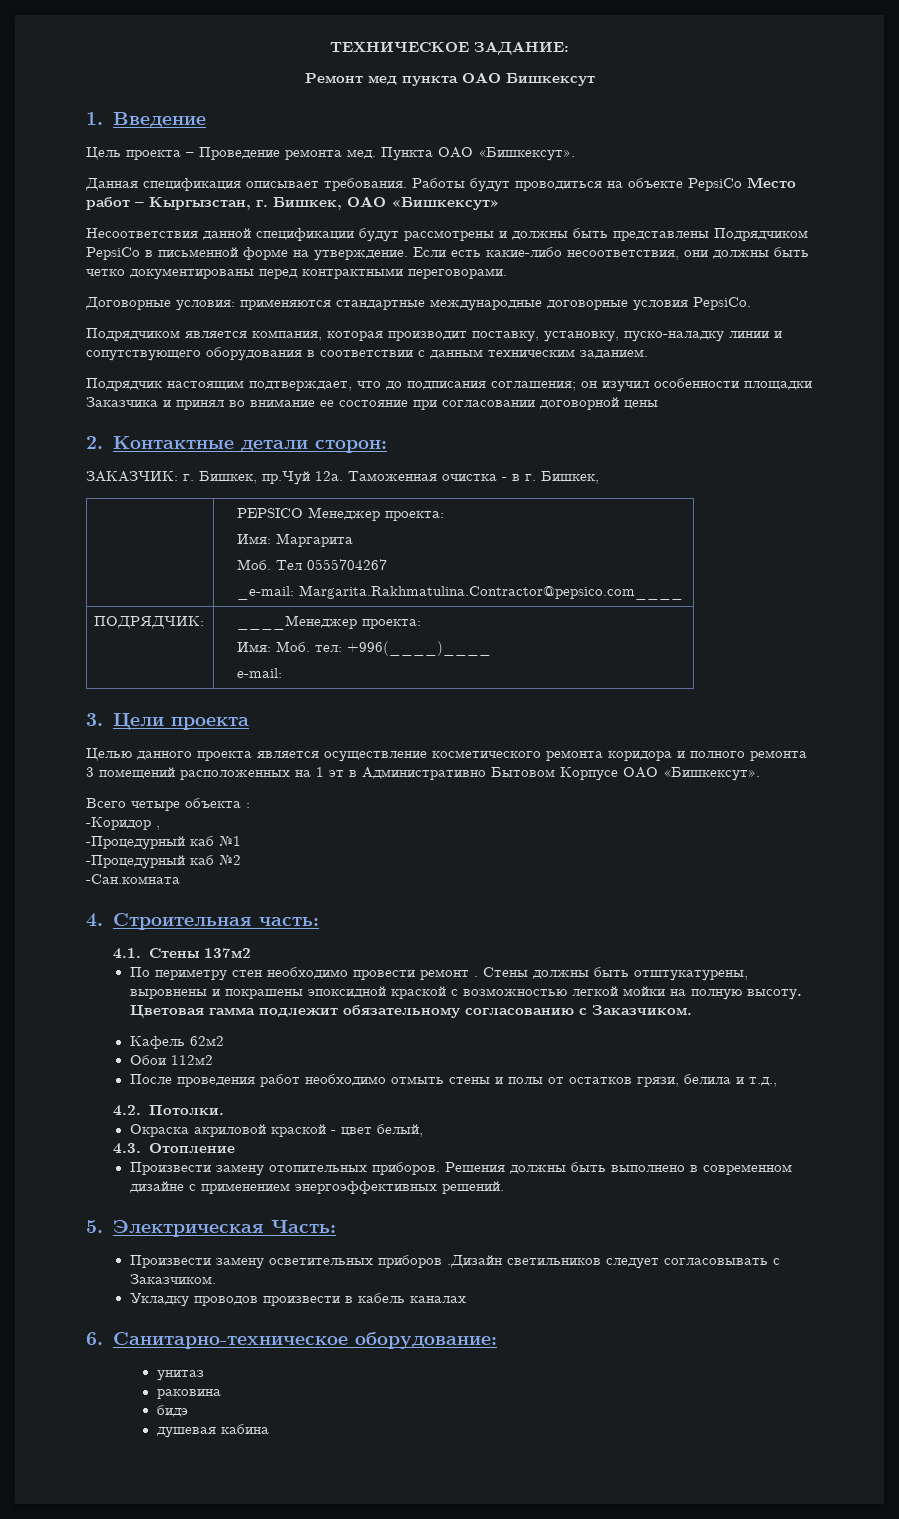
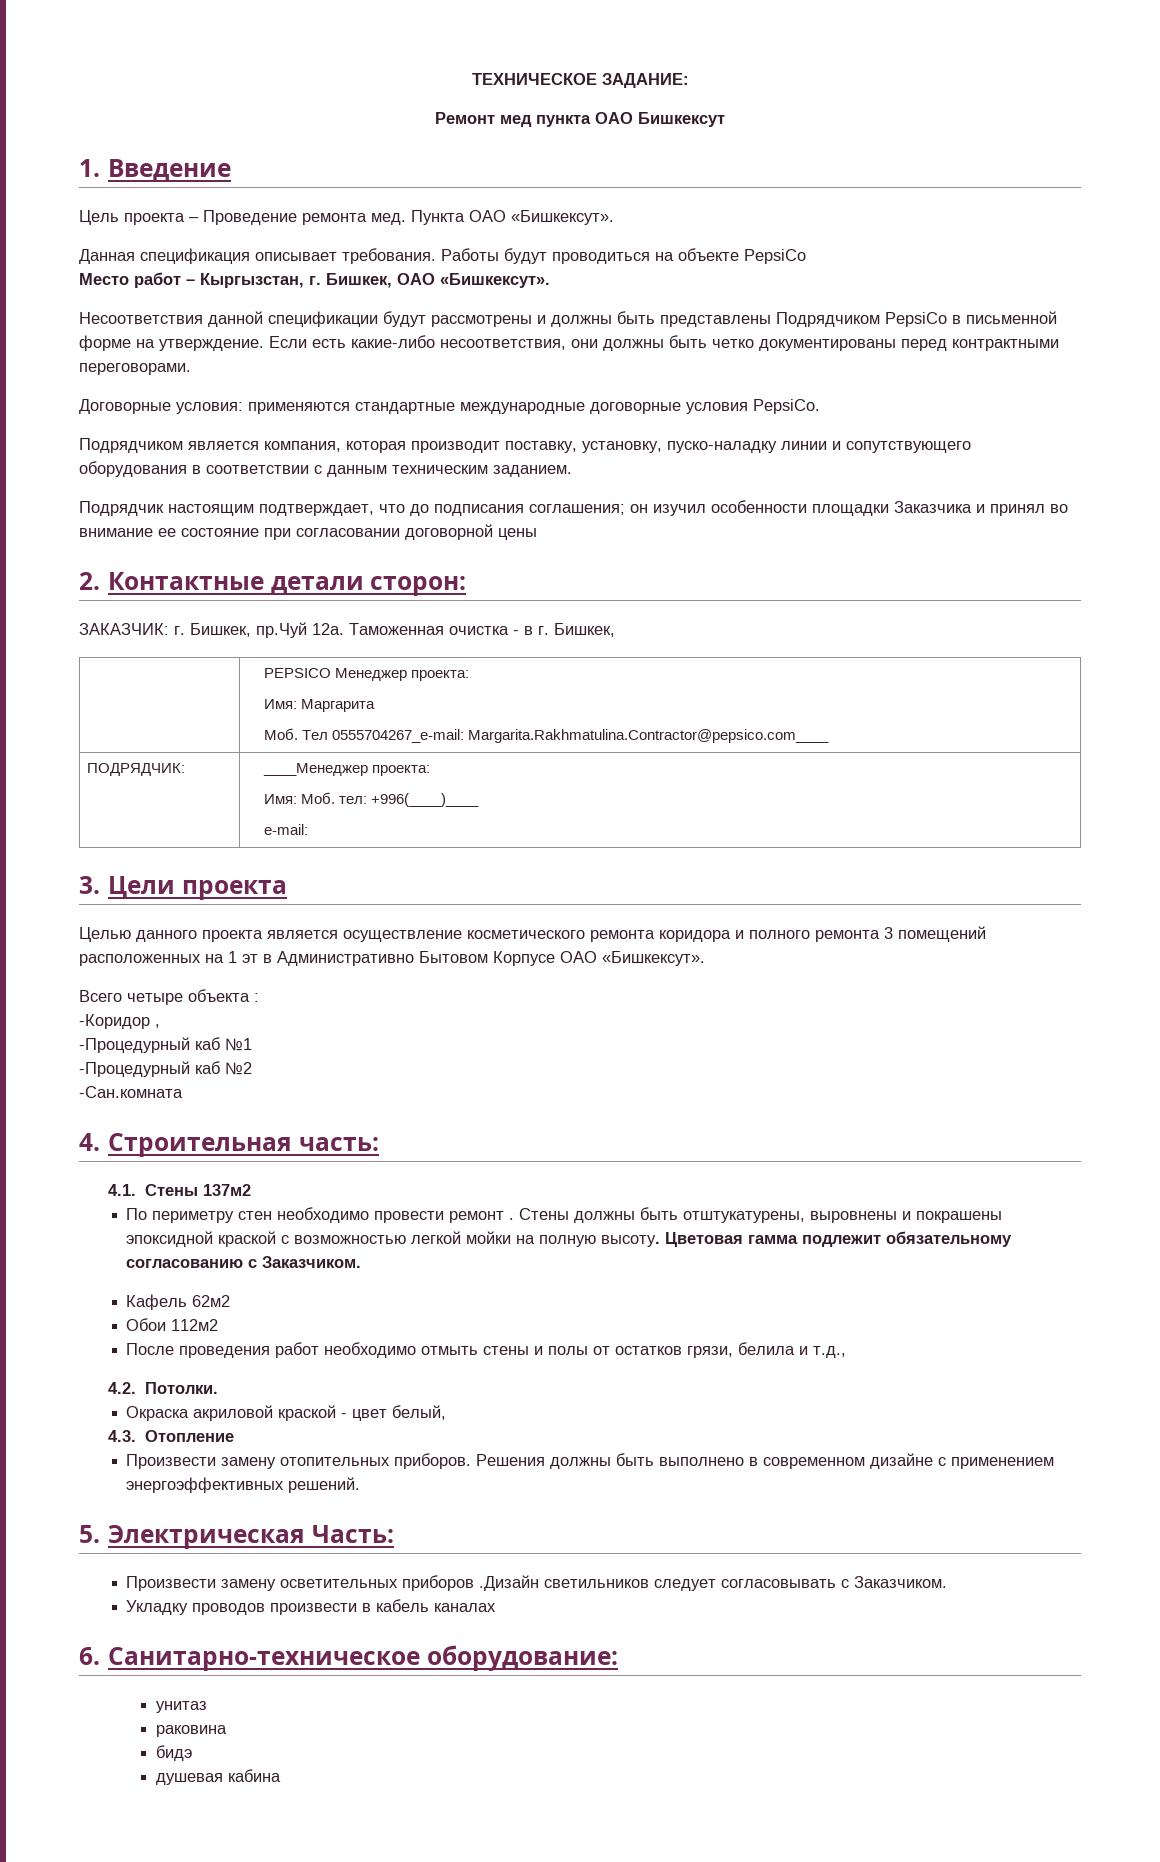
(742, 184) none -> (806, 256) //
[391,197,500,210] «Бишкексут» -> [440,273,550,288] «Бишкексут».
[307,559,388,570] [237,586,295,600] 0555704267 // _e-mail: -> [332,729,465,743] 0555704267_e-mail:

